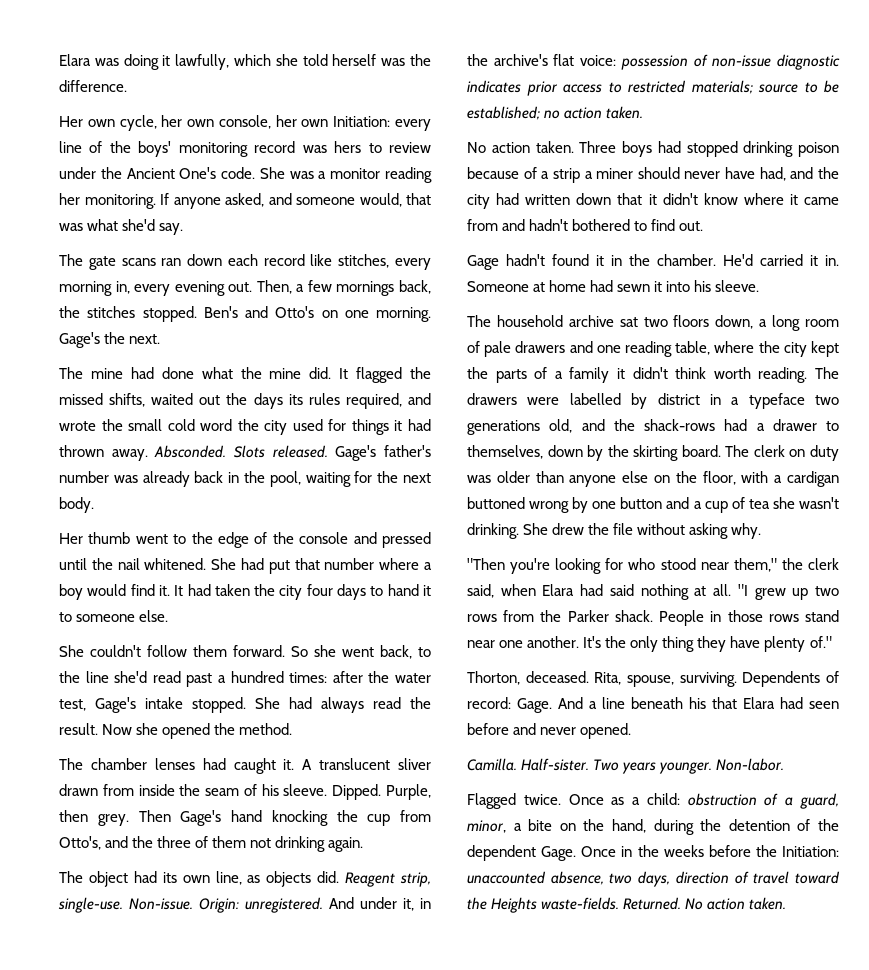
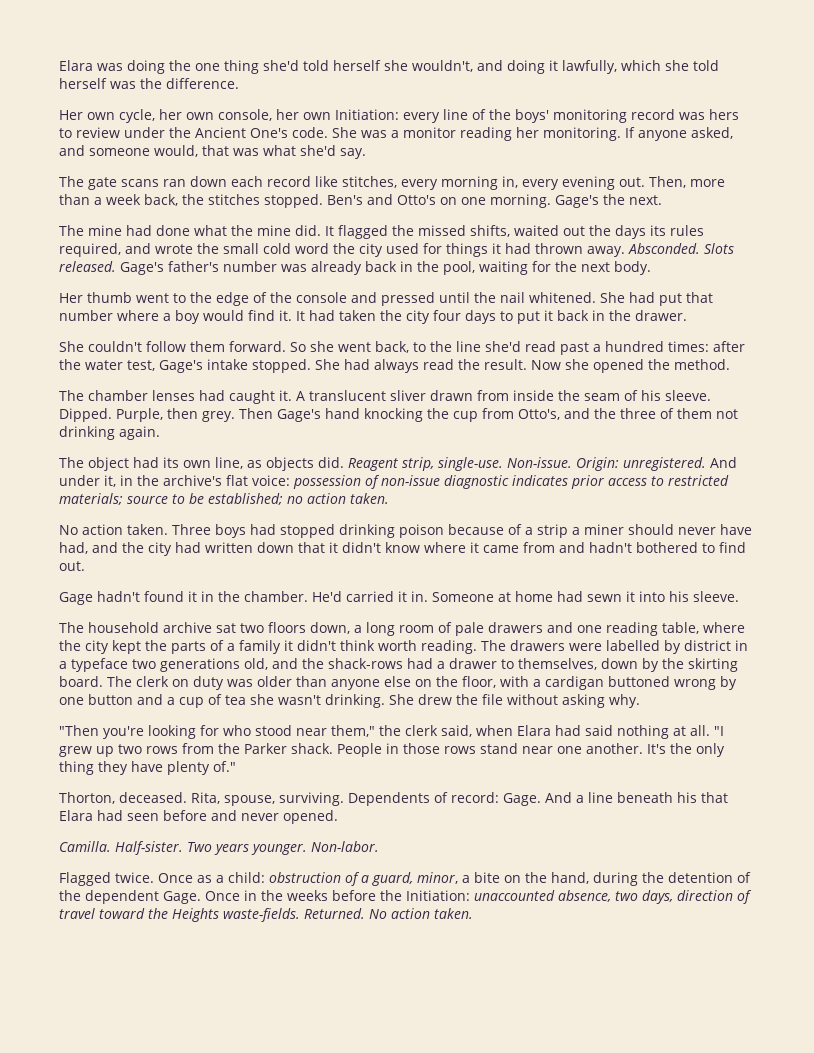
(159, 62) none -> [169,60,545,74] the one thing she'd told herself she wouldn't, and doing
[296,280,395,296] a few mornings -> [690,179,725,187] [59,194,141,205] more than a week
[387,584,432,596] [59,610,169,622] hand it to someone else. -> [517,310,687,324] put it back in the drawer.

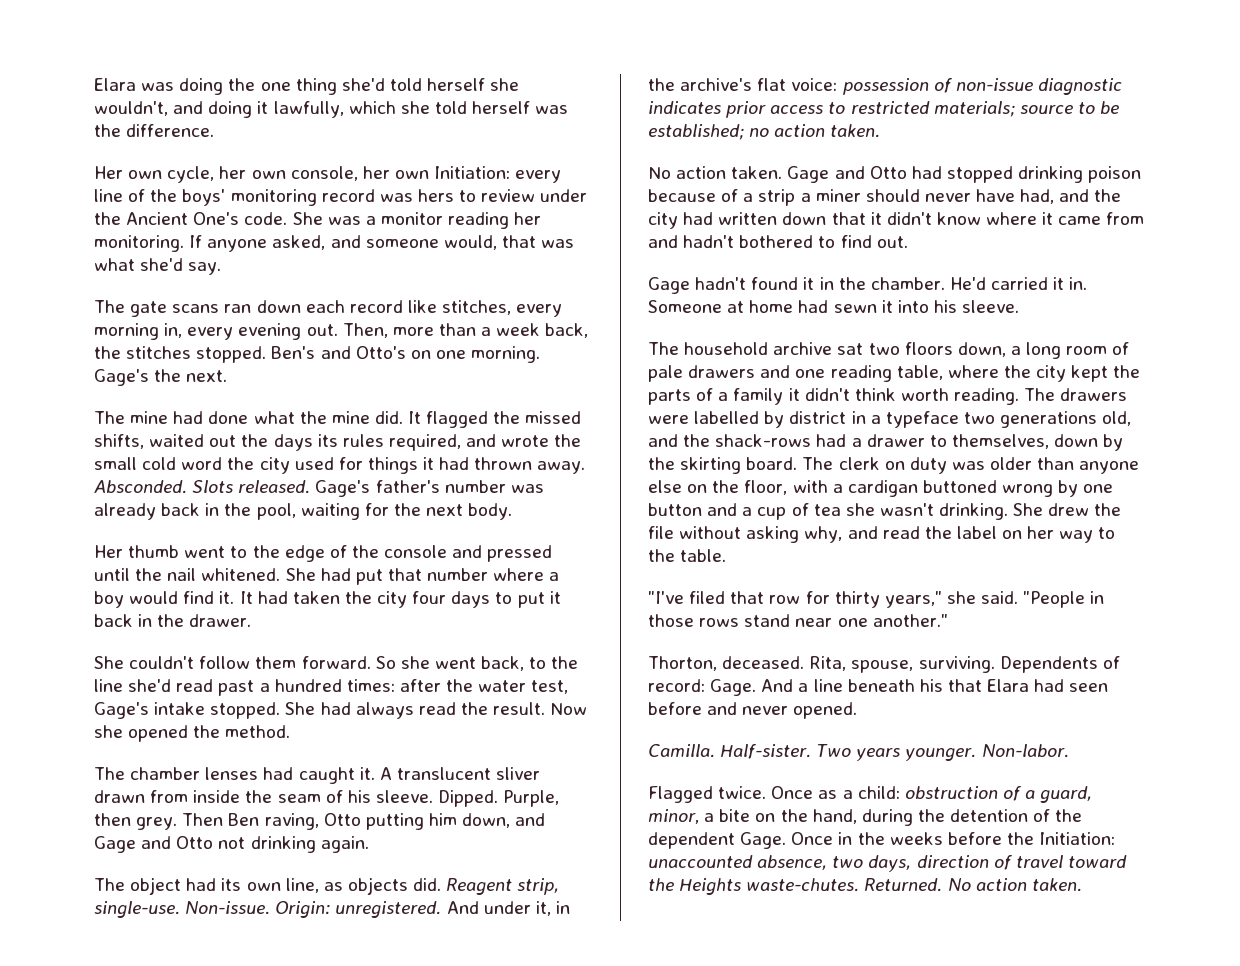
[277,408,712,422] Gage's hand knocking the cup from Otto's, and the three of them -> [228,813,546,830] [94,836,214,853] Ben raving, Otto putting him down, and Gage and Otto
[172,524,246,538] Three boys -> [787,166,907,183] Gage and Otto
[609,694,640,708] [59,725,724,739] [59,743,382,757] why. // "Then you're looking for who stood near them," the clerk said, when Elara had said nothing at all. "I grew up two rows from the Parker shack. People -> [804,526,1116,543] [648,549,727,562] [648,591,1086,608] why, and read the label on her way to the table. // "I've filed that row for thirty years," she said. "People
[586,743,725,757] [59,761,236,775] another. It's the only thing they have plenty of." -> [872,614,948,627] another."
[223,908,300,922] waste-fields. -> [746,878,860,892] waste-chutes.

